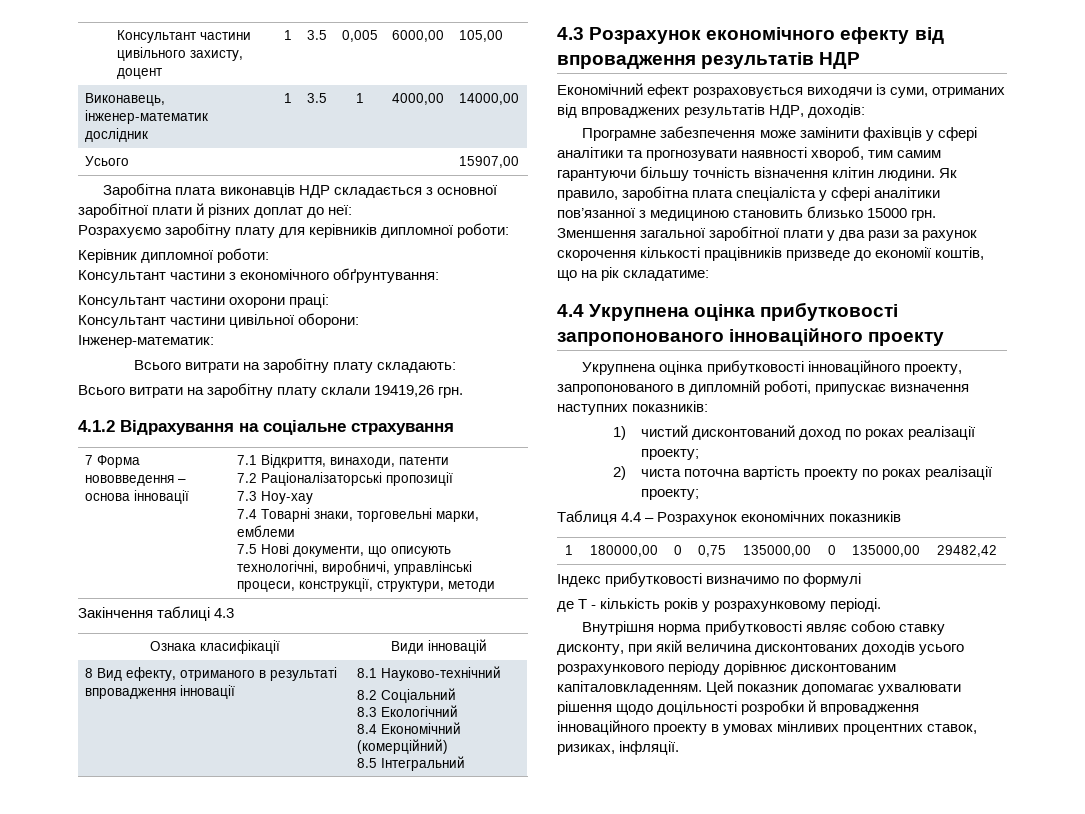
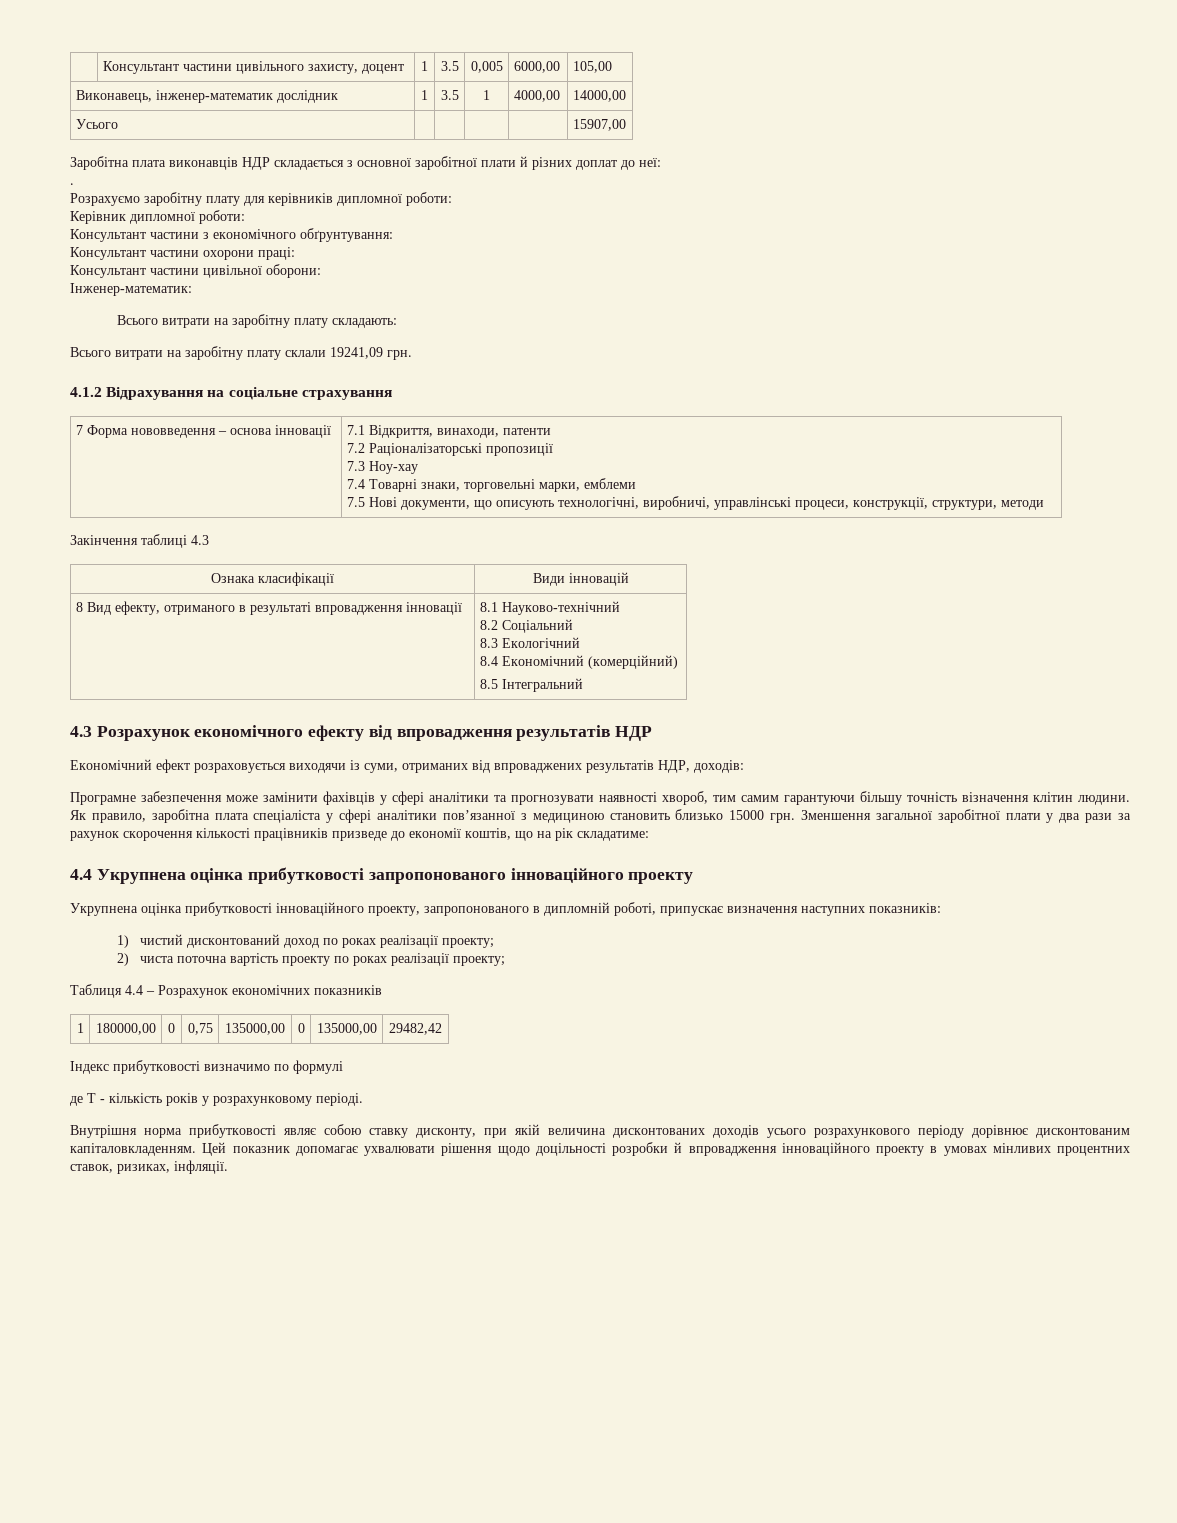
(353, 210) none -> [70,183,74,185] // .
[374,385,435,397] 19419,26 -> [330,347,383,359] 19241,09

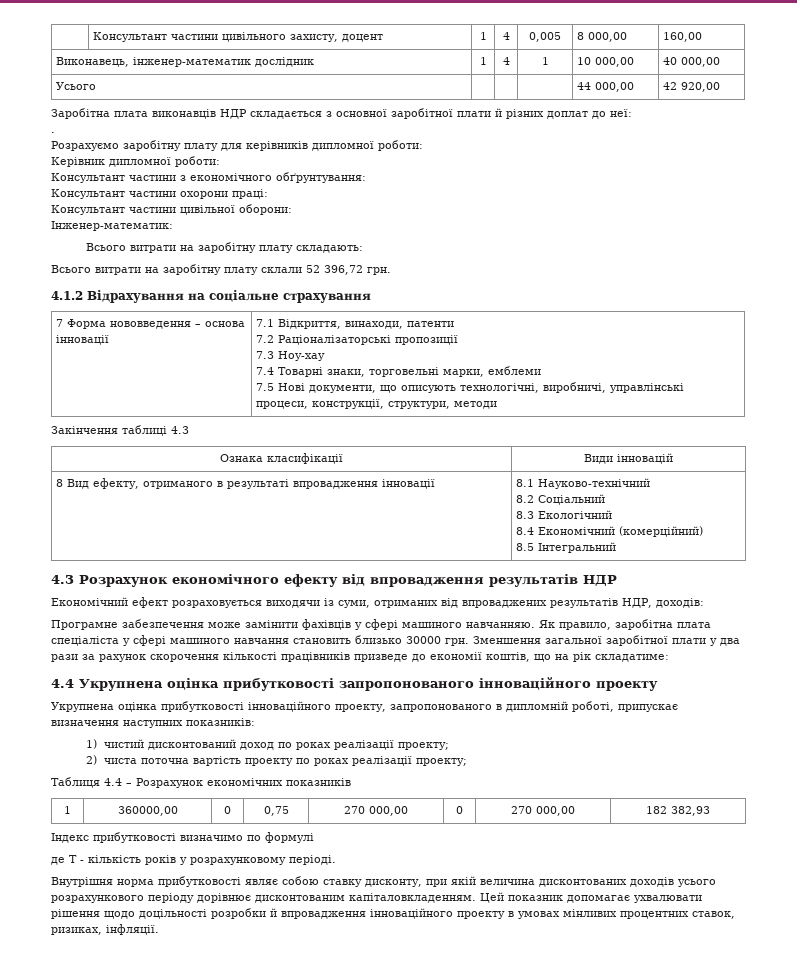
[440,61,459,71] 3.5 -> [502,32,510,40] 4
[513,61,560,73] [572,61,612,73] 6000,00 | 105,00 -> [577,32,628,42] [663,32,703,42] 8 000,00 | 160,00
[440,90,459,100] [483,90,490,100] [513,90,560,102] [572,90,626,102] [75,119,118,129] [572,119,626,131] 3.5 | 1 | 4000,00 | 14000,00 // Усього | | | | | 15907,00 -> [502,57,510,65] [541,57,549,65] [577,57,635,67] [663,57,721,67] [56,82,97,90] [577,82,635,92] [663,82,721,92] 4 | 1 | 10 000,00 | 40 000,00 // Усього | | | | 44 000,00 | 42 920,00
[330,347,383,359] 19241,09 -> [306,265,363,275] 52 396,72
[429,791,1130,805] аналiтики та прогнозувати наявності хвороб, тим самим гарантуючи більшу точність візначення клітин людини. -> [402,622,535,628] машиного навчанняю.
[377,810,604,823] аналітики пов’язанної з медициною -> [170,638,289,644] машиного навчання
[729,810,765,820] 15000 -> [406,636,441,644] 30000
[95,1023,156,1035] 180000,00 -> [117,806,178,816] 360000,00
[225,1023,285,1035] [297,1023,305,1033] [316,1023,377,1035] [389,1023,442,1035] 135000,00 | 0 | 135000,00 | 29482,42 -> [344,806,408,816] [456,806,463,814] [511,806,575,816] [646,806,710,816] 270 000,00 | 0 | 270 000,00 | 182 382,93

